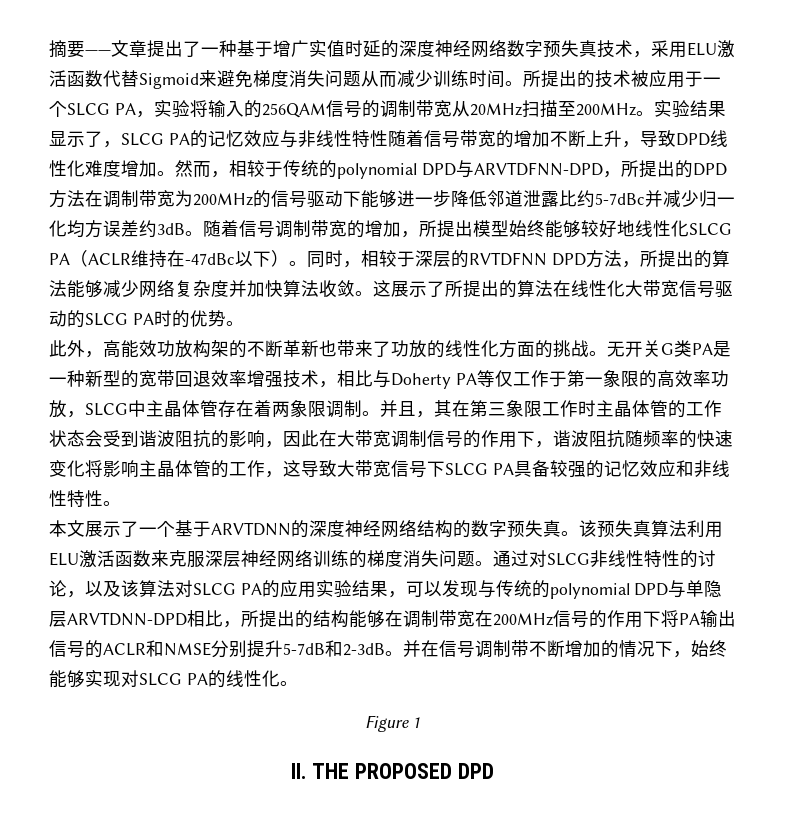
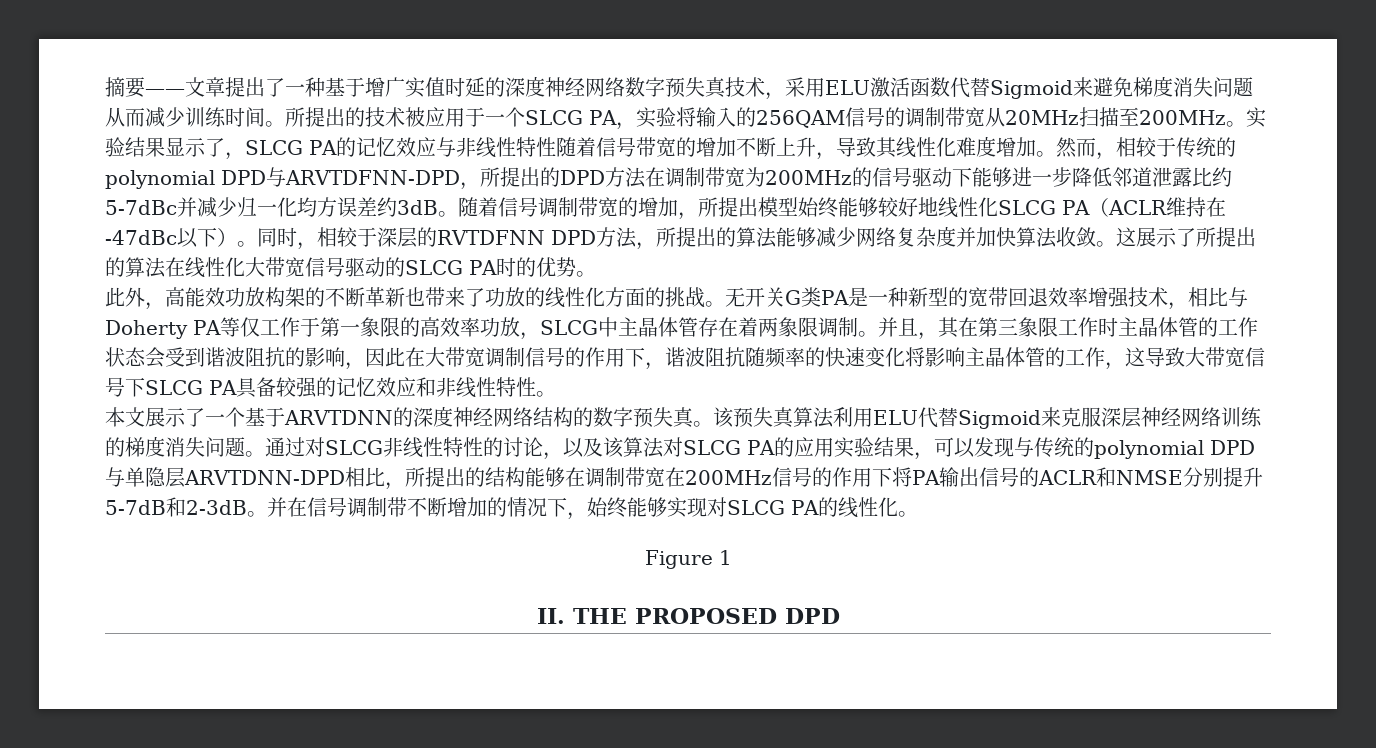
[675,133,710,146] DPD -> [875,137,897,158] 其
[79,550,151,568] 激活函数 -> [917,407,1041,429] 代替Sigmoid

